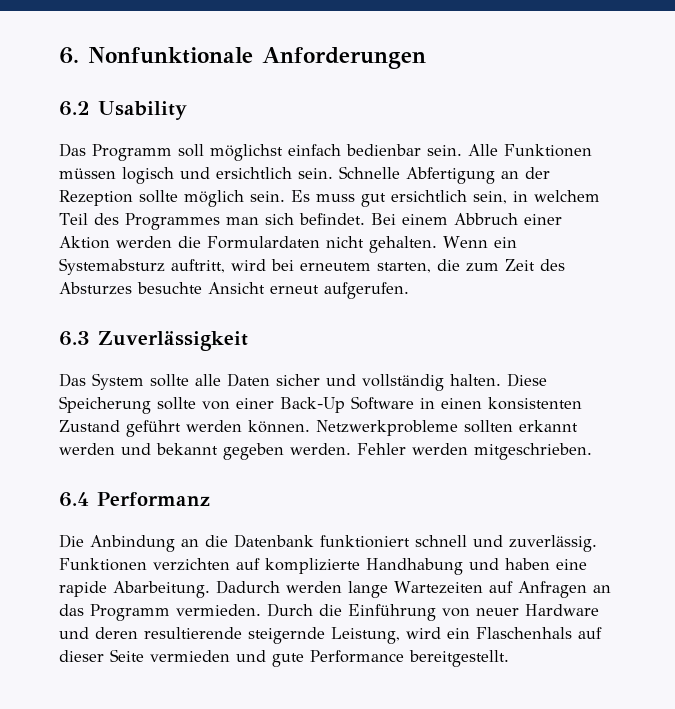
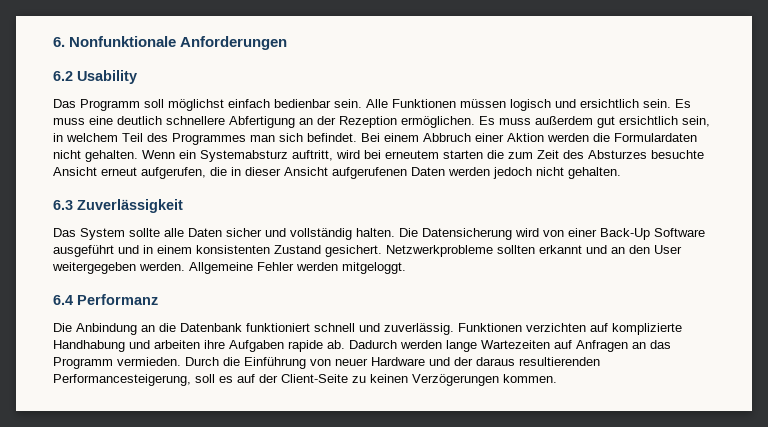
[339,166,400,179] Schnelle -> [675,99,691,108] [53,116,225,125] Es muss eine deutlich schnellere
[139,190,355,207] sollte möglich sein. Es muss -> [401,116,593,128] ermöglichen. Es muss außerdem
[377,262,431,273] starten, -> [443,150,483,159] starten
[324,282,409,299] aufgerufen. -> [141,167,621,179] aufgerufen, die in dieser Ansicht aufgerufenen Daten werden jedoch nicht gehalten.
[507,373,547,387] [59,396,196,414] Diese Speicherung sollte -> [399,228,539,240] Die Datensicherung wird
[420,397,582,410] [59,420,578,437] [59,443,351,460] in einen konsistenten Zustand geführt werden können. Netzwerkprobleme sollten erkannt werden und bekannt gegeben werden. -> [53,245,682,257] [52,262,253,274] ausgeführt und in einem konsistenten Zustand gesichert. Netzwerkprobleme sollten erkannt und an den User weitergegeben werden. Allgemeine
[474,443,592,460] mitgeschrieben. -> [342,262,406,274] mitgeloggt.
[505,558,587,570] [59,581,210,598] haben eine rapide Abarbeitung. -> [154,340,345,352] arbeiten ihre Aufgaben rapide ab.
[95,627,602,644] [59,649,509,667] deren resultierende steigernde Leistung, wird ein Flaschenhals auf dieser Seite vermieden und gute Performance bereitgestellt. -> [454,357,600,366] [53,374,557,386] der daraus resultierenden Performancesteigerung, soll es auf der Client-Seite zu keinen Verzögerungen kommen.

